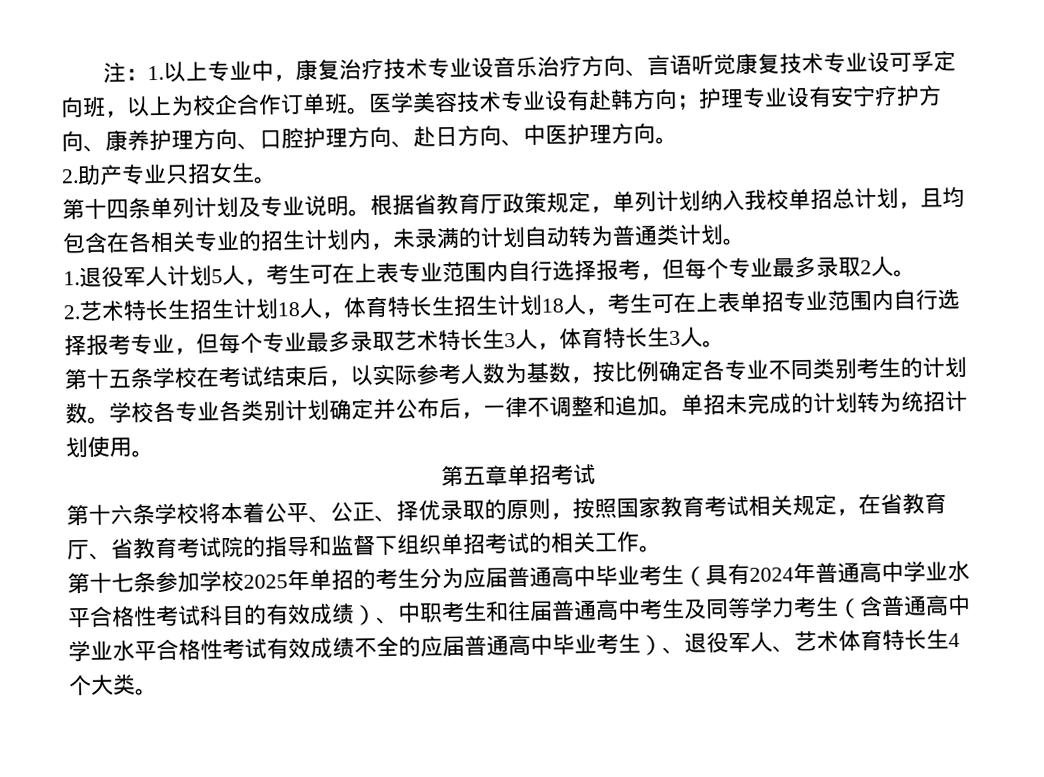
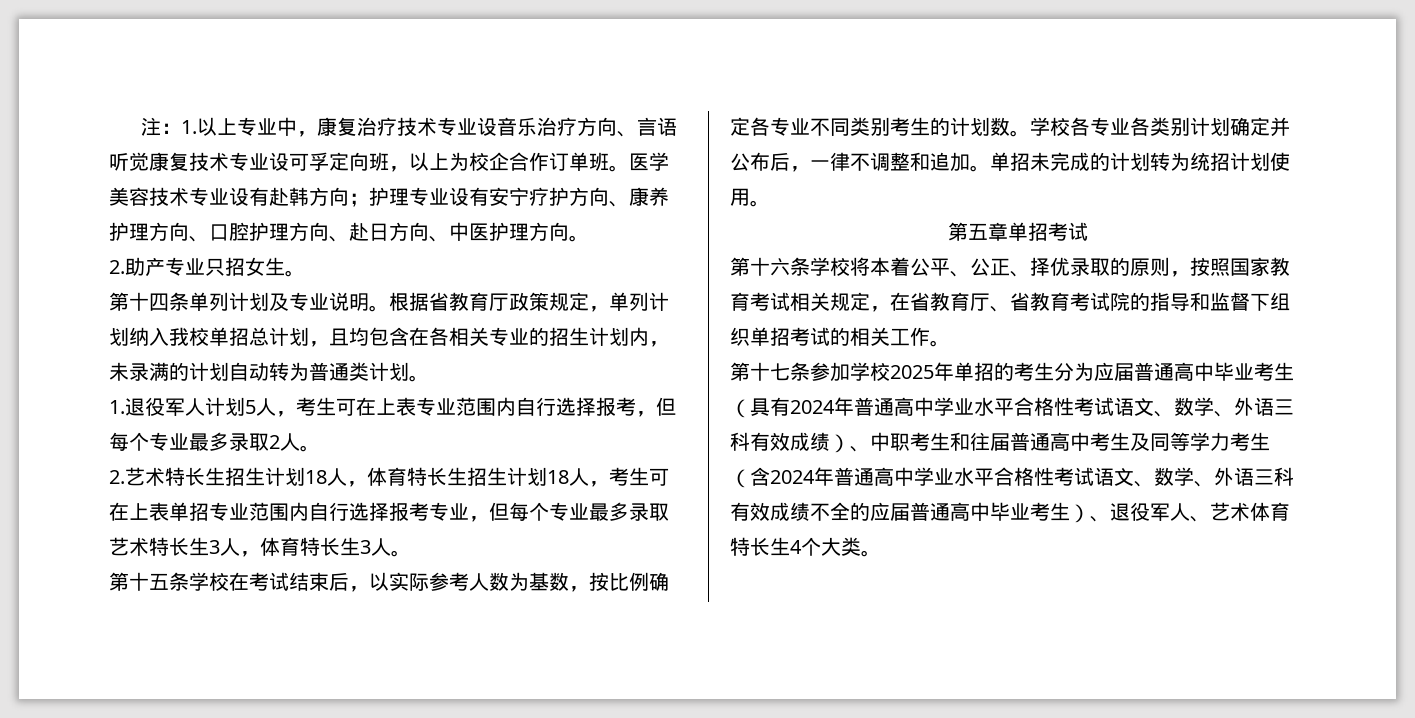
[199,604,267,626] 科目的 -> [1114,397,1294,417] [730,432,750,451] 语文、数学、外语三科
[881,594,971,617] [68,638,267,662] 普通高中学业水平合格性考试 -> [770,467,1294,487] 2024年普通高中学业水平合格性考试语文、数学、外语三科

